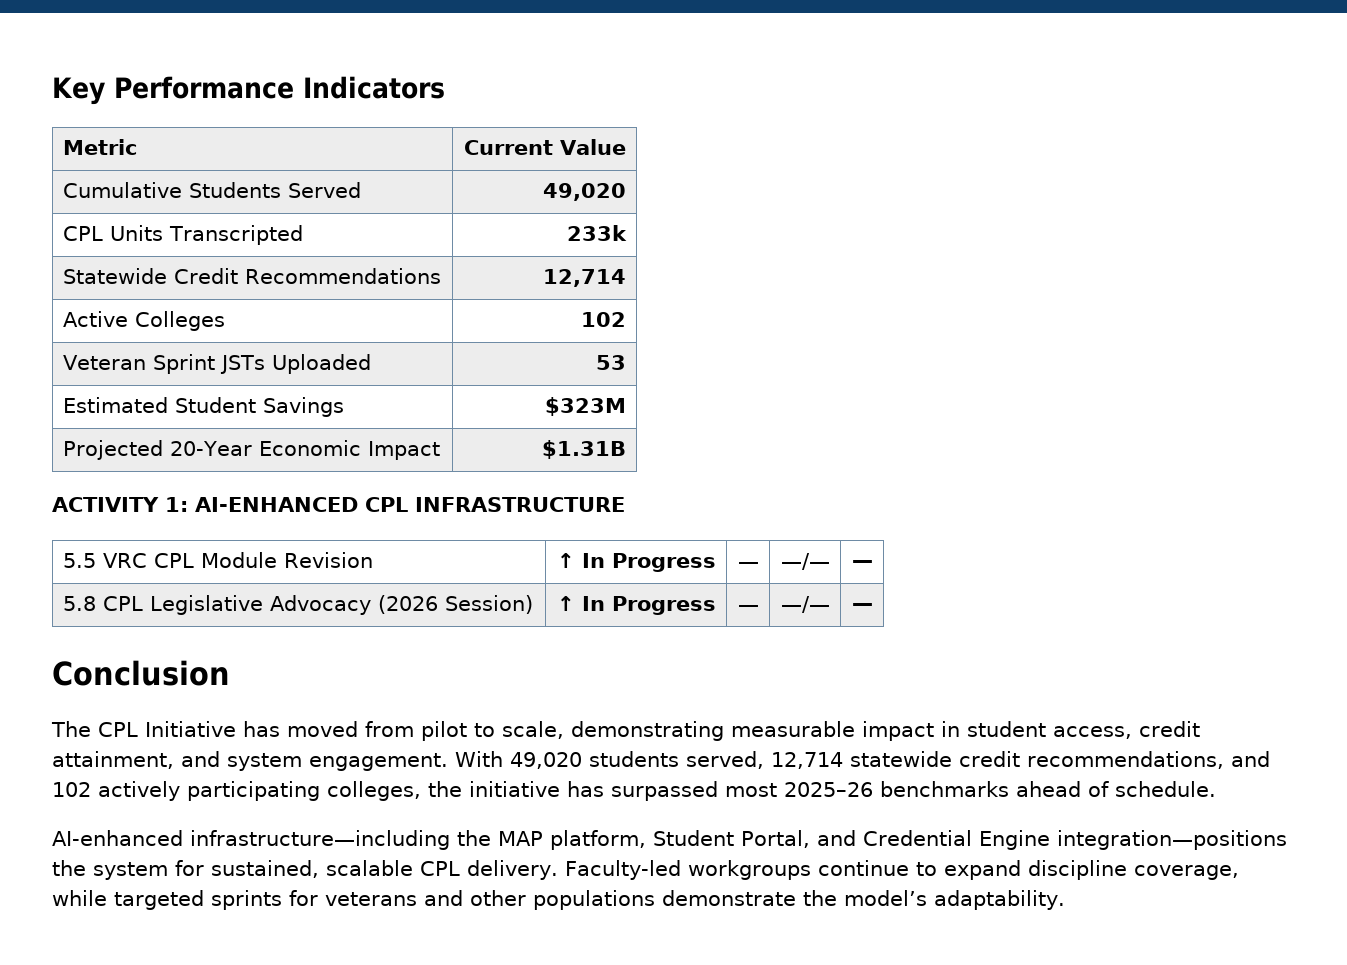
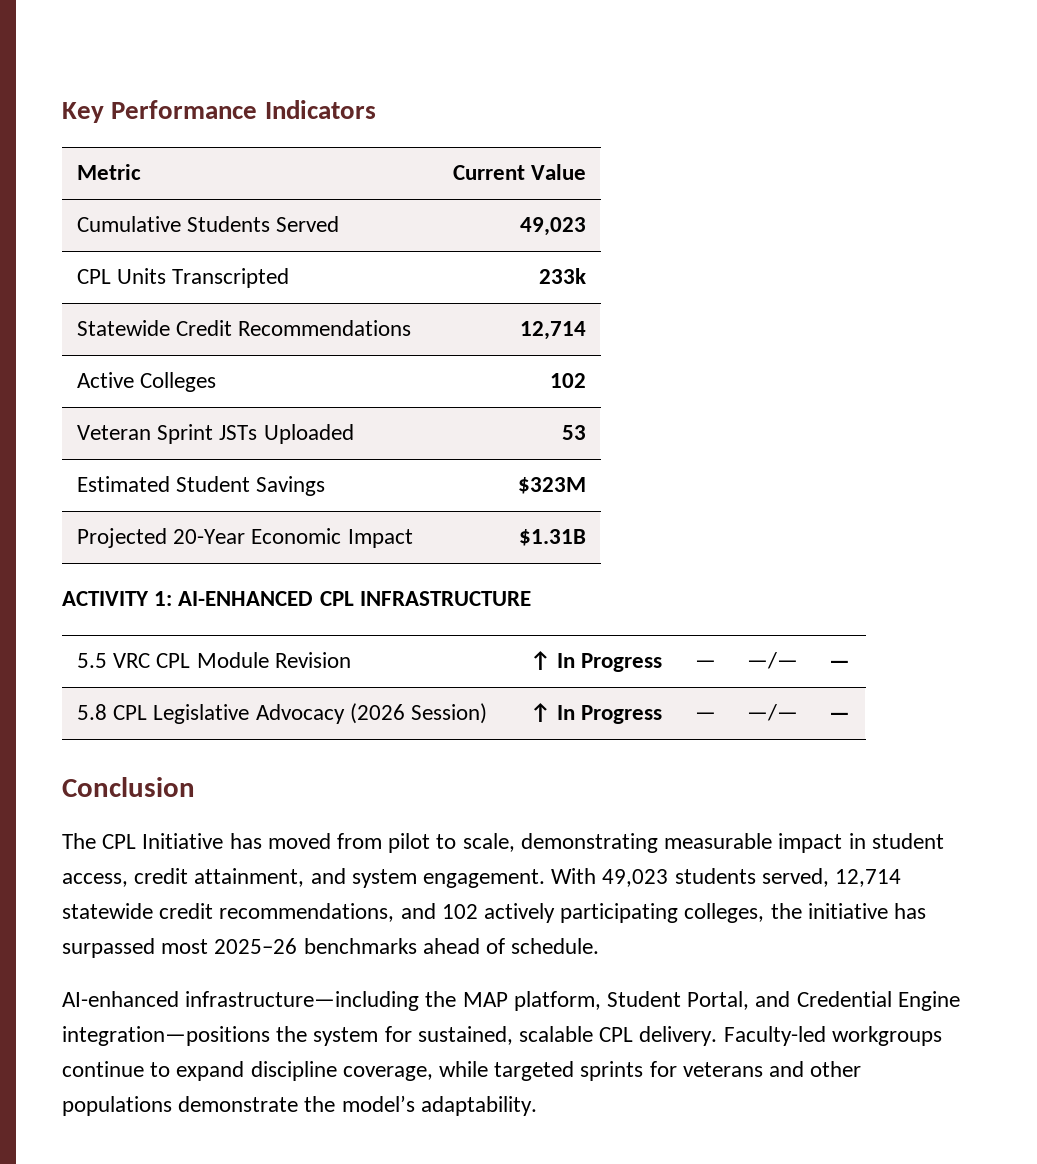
[543,183,627,201] 49,020 -> [519,217,586,236] 49,023
[510,752,582,769] 49,020 -> [602,869,669,887] 49,023

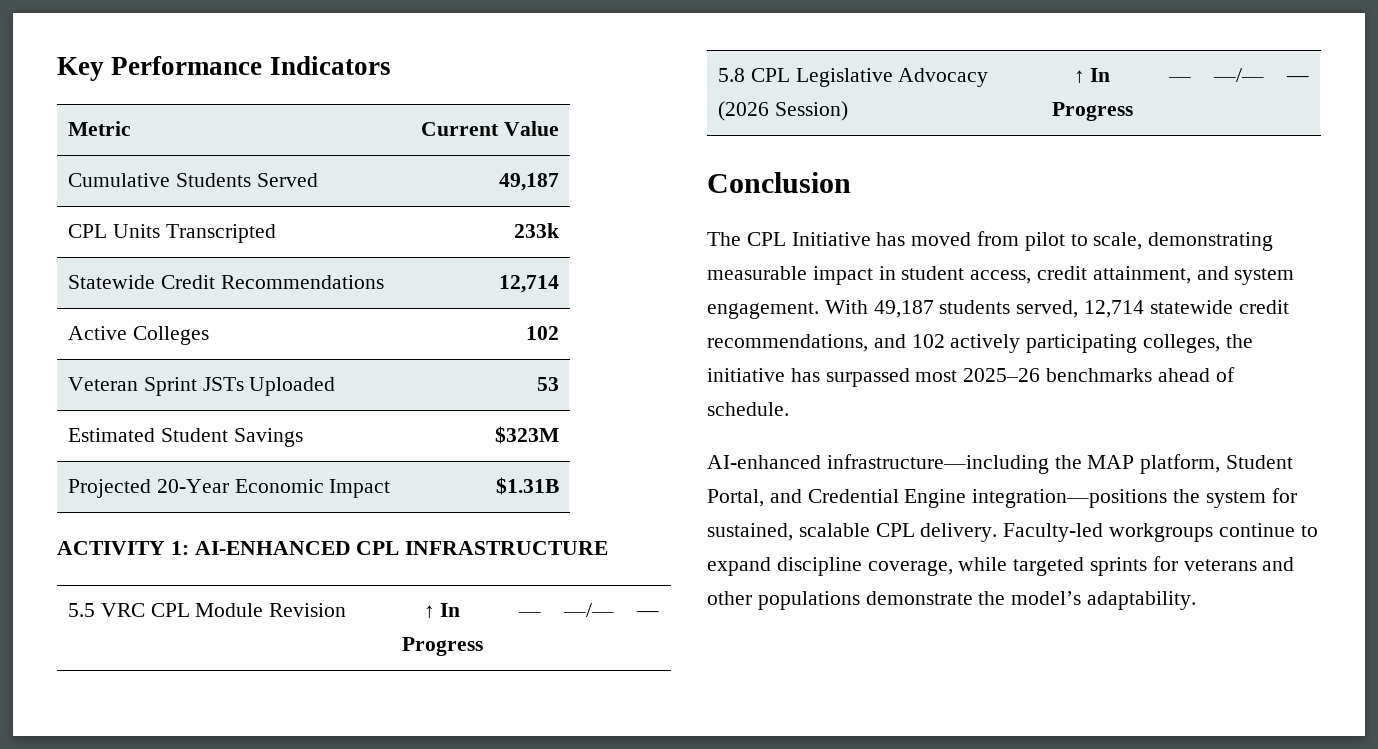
[519,217,586,236] 49,023 -> [499,173,560,191] 49,187
[602,869,669,887] 49,023 -> [873,300,934,318] 49,187

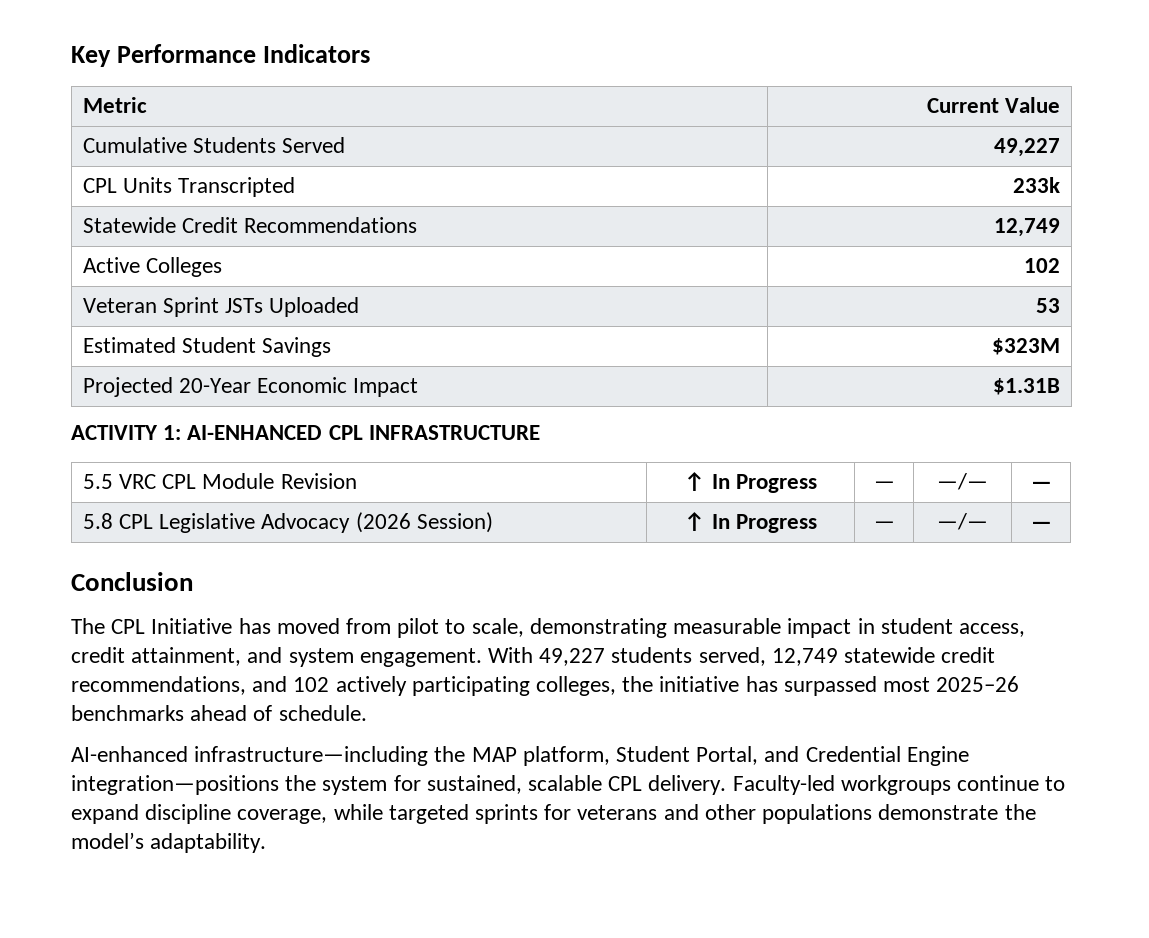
[499,173,560,191] 49,187 -> [994,138,1061,157] 49,227
[499,275,560,293] 12,714 -> [994,218,1061,237] 12,749
[873,300,934,318] 49,187 -> [539,648,606,666] 49,227
[1084,300,1145,318] 12,714 -> [771,648,838,666] 12,749

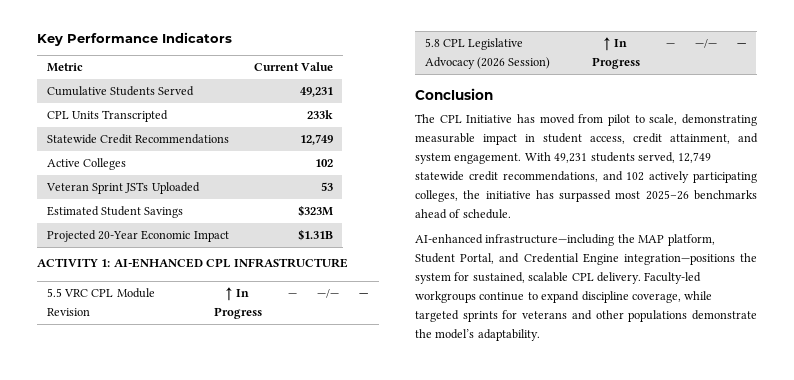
[994,138,1061,157] 49,227 -> [300,87,334,97] 49,231
[539,648,606,666] 49,227 -> [554,153,588,163] 49,231

